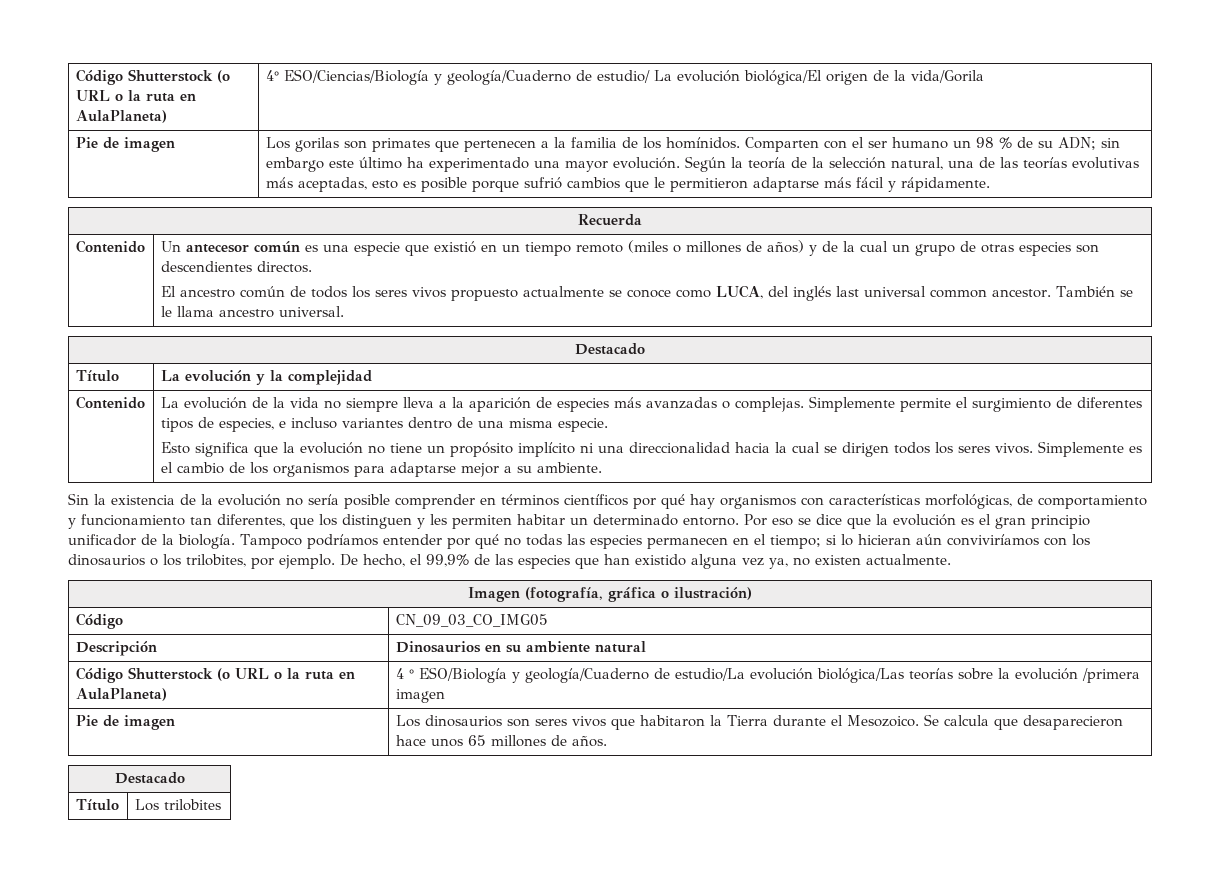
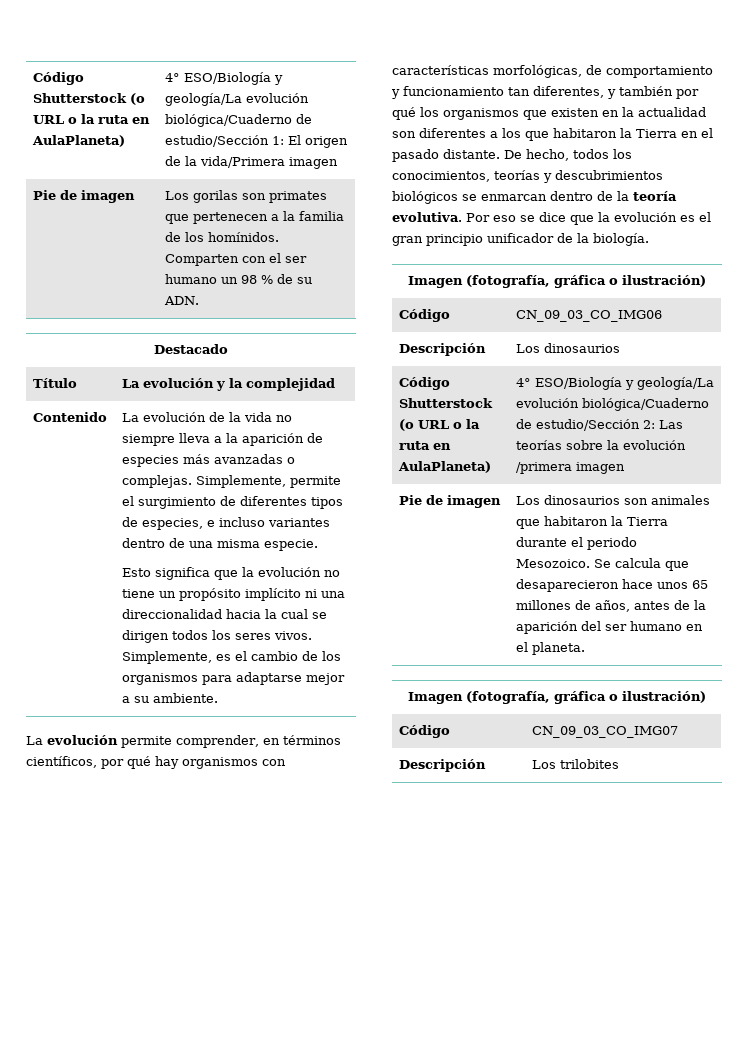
[283,69,822,85] ESO/Ciencias/Biología y geología/Cuaderno de estudio/ La evolución biológica/El -> [184,72,284,85] [165,93,310,106] [165,114,313,127] [165,135,302,147] ESO/Biología y geología/La evolución biológica/Cuaderno de estudio/Sección 1: El
[910,70,984,83] vida/Gorila -> [200,156,339,169] vida/Primera imagen
[1057,137,1120,150] [265,156,1139,172] [265,177,990,192] [578,214,642,226] [75,240,145,253] [160,240,1099,256] [160,261,312,273] [160,285,1133,301] [160,306,344,318] ADN; sin embargo este último ha experimentado una mayor evolución. Según la teoría de la selección natural, una de las teorías evolutivas más aceptadas, esto es posible porque sufrió cambios que le permitieron adaptarse más fácil y rápidamente. // Recuerda // Contenido | Un antecesor común es una especie que existió en un tiempo remoto (miles o millones de años) y de la cual un grupo de otras especies son descendientes directos. // El ancestro común de todos los seres vivos propuesto actualmente se conoce como LUCA, del inglés last universal common ancestor. También se le llama ancestro universal. -> [164,296,200,305] ADN.
[808,396,895,412] Simplemente -> [196,475,287,488] Simplemente,
[1037,441,1124,457] Simplemente -> [122,651,213,664] Simplemente,
[68,493,475,509] Sin la existencia de la evolución no sería posible comprender -> [26,735,259,748] La evolución permite comprender,
[564,494,628,506] científicos -> [26,756,97,768] científicos,
[290,514,739,529] que los distinguen y les permiten habitar un determinado entorno. -> [607,86,699,99] [392,107,706,120] [392,128,713,141] [392,149,632,162] [392,170,663,183] [392,191,677,204] [392,212,462,222] y también por qué los organismos que existen en la actualidad son diferentes a los que habitaron la Tierra en el pasado distante. De hecho, todos los conocimientos, teorías y descubrimientos biológicos se enmarcan dentro de la teoría evolutiva.
[240,534,1090,549] [68,554,951,569] [468,587,752,602] [75,613,123,629] [395,614,548,627] [75,641,157,656] [395,641,646,653] [75,667,355,683] [75,688,167,701] [395,667,904,683] Tampoco podríamos entender por qué no todas las especies permanecen en el tiempo; si lo hicieran aún conviviríamos con los dinosaurios o los trilobites, por ejemplo. De hecho, el 99,9% de las especies que han existido alguna vez ya, no existen actualmente. // Imagen (fotografía, gráfica o ilustración) // Código | CN_09_03_CO_IMG05 // Descripción | Dinosaurios en su ambiente natural // Código Shutterstock (o URL o la ruta en AulaPlaneta) | 4 ° ESO/Biología y geología/Cuaderno de estudio/La evolución biológica/Las -> [408,275,706,288] [399,309,451,322] [516,310,663,322] [399,343,487,356] [516,343,621,353] [399,377,451,390] [399,398,494,408] [399,419,481,431] [399,441,452,450] [398,461,492,473] [516,377,715,390] [516,398,710,411] [516,419,684,431] // Imagen (fotografía, gráfica o ilustración) // Código | CN_09_03_CO_IMG06 // Descripción | Los dinosaurios // Código Shutterstock (o URL o la ruta en AulaPlaneta) | 4° ESO/Biología y geología/La evolución biológica/Cuaderno de estudio/Sección 2: Las
[534,716,606,727] seres vivos -> [651,495,711,505] animales
(843, 720) none -> [587,537,638,550] periodo
[571,736,607,747] [114,772,185,784] [75,799,119,811] años. // Destacado // Título -> [595,600,707,612] [516,621,704,634] [516,642,586,655] [408,691,706,704] [399,725,451,738] [532,726,679,738] [399,759,487,772] años, antes de la aparición del ser humano en el planeta. // Imagen (fotografía, gráfica o ilustración) // Código | CN_09_03_CO_IMG07 // Descripción

